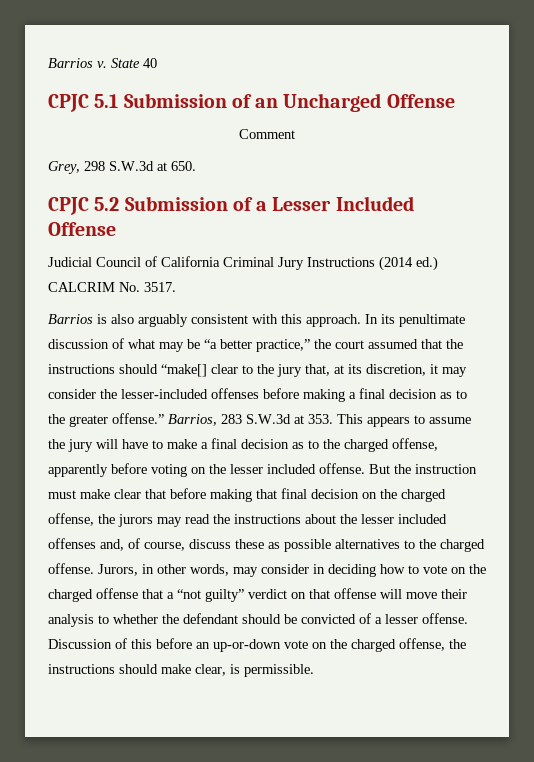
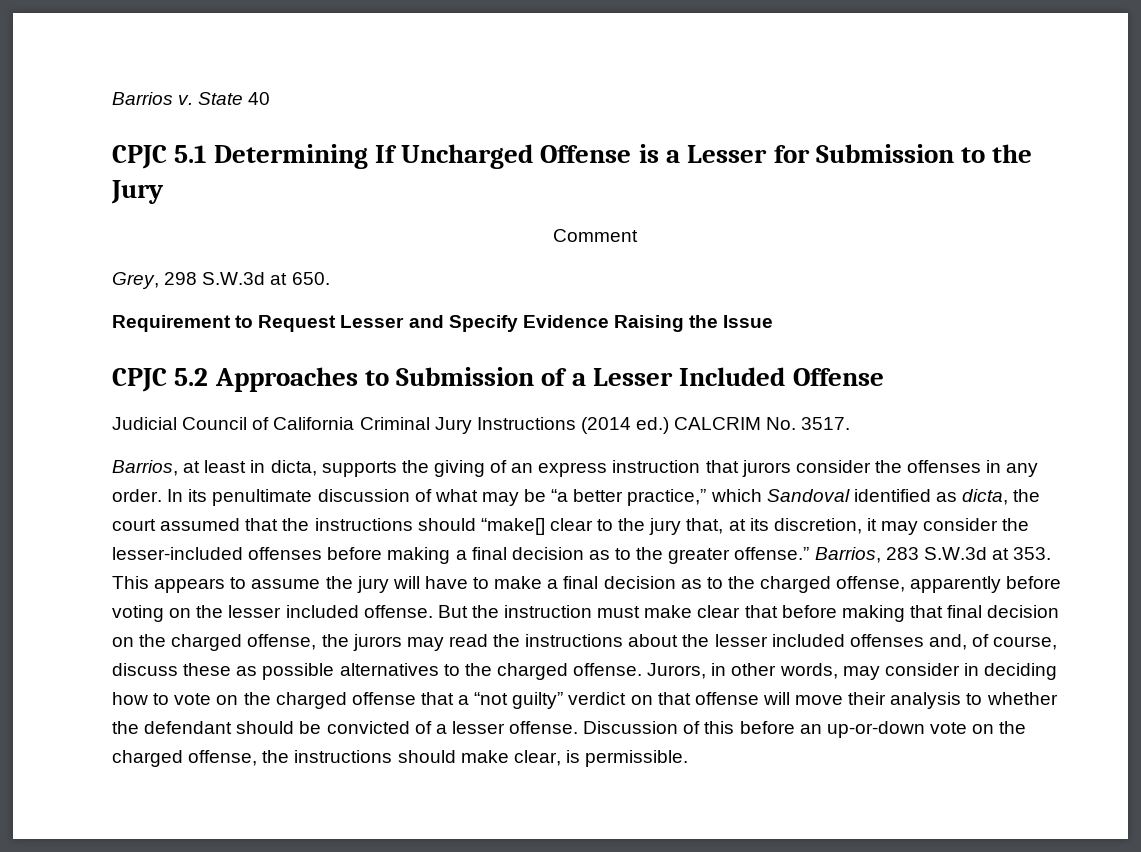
[123,93,279,108] Submission of an -> [213,144,397,169] Determining If
(455, 101) none -> [638,144,1033,163] [111,180,164,204] is a Lesser for Submission to the Jury
(196, 166) none -> [112,315,774,332] // Requirement to Request Lesser and Specify Evidence Raising the Issue
(120, 204) none -> [214,367,389,392] Approaches to
[48,314,361,327] Barrios is also arguably consistent with this approach. -> [112,460,1039,477] [112,489,162,502] Barrios, at least in dicta, supports the giving of an express instruction that jurors consider the offenses in any order.
(310, 345) none -> [710,489,1009,505] which Sandoval identified as dicta,

